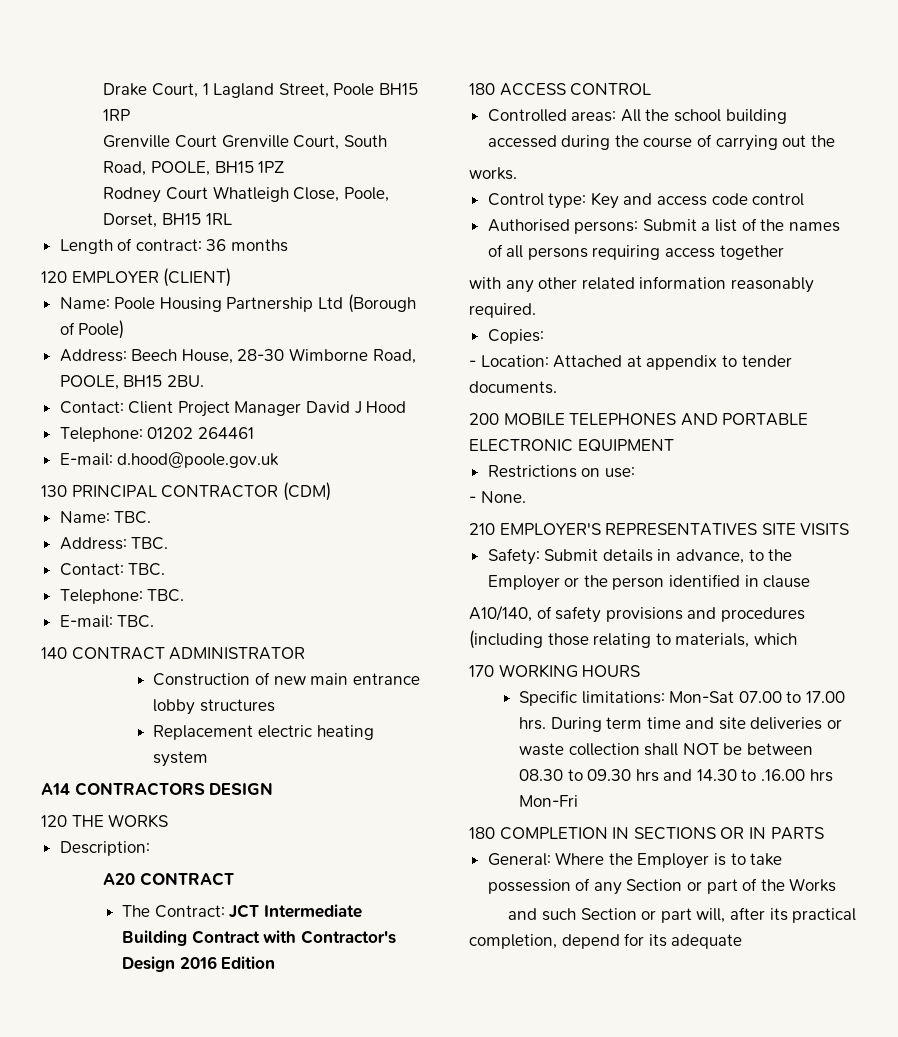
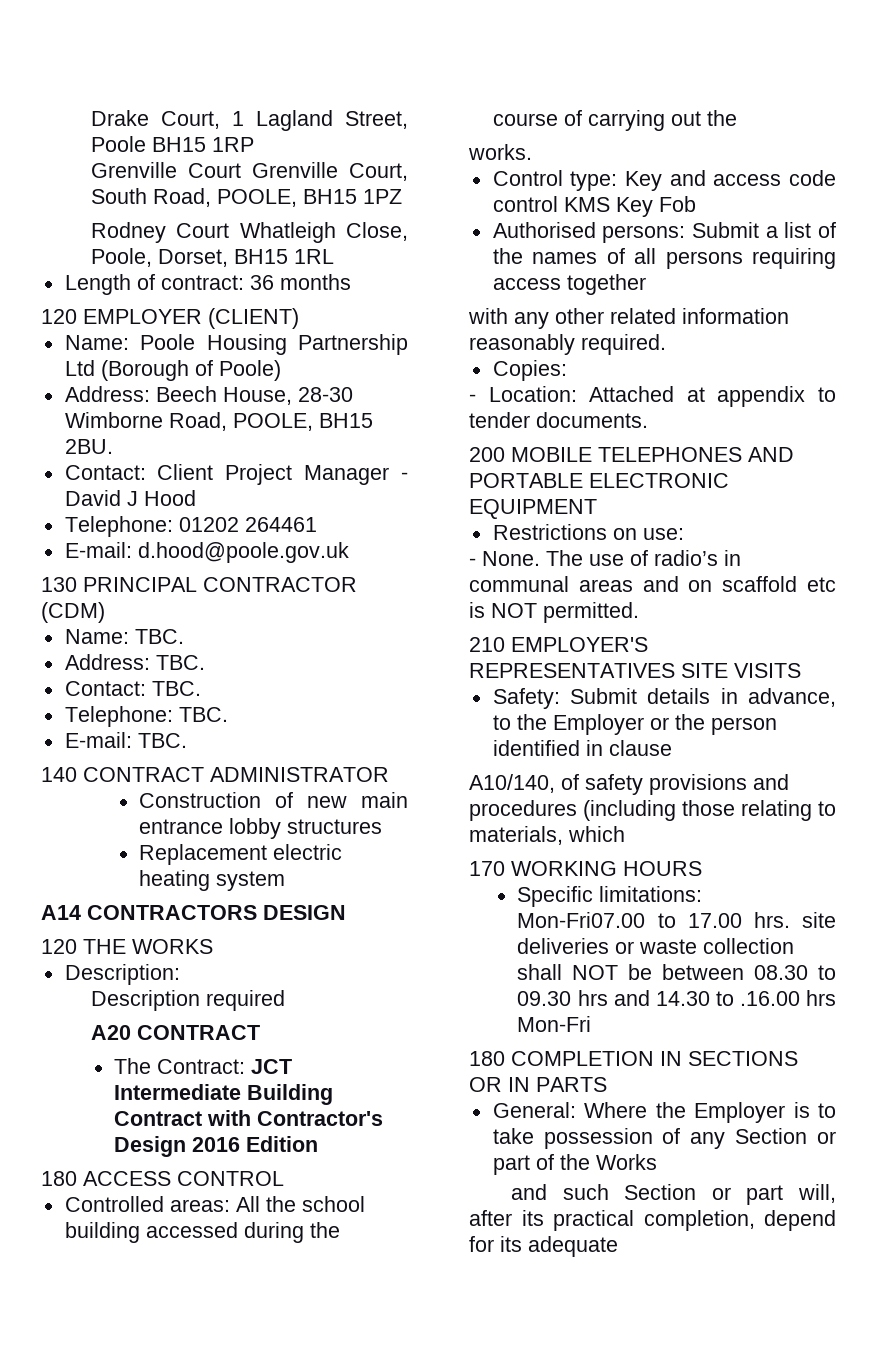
(302, 408) none -> [401,472,408,480] -
(150, 848) none -> [90,990,285,1011] // Description required
(805, 199) none -> [563,196,696,217] KMS Key Fob
(526, 497) none -> [546,550,741,566] [469,576,836,592] [469,602,639,623] The use of radio’s in communal areas and on scaffold etc is NOT permitted.
[669,691,782,703] Mon-Sat 07.00 -> [517,912,646,928] Mon-Fri07.00
[550,717,715,732] During term time and -> (790, 920) none

